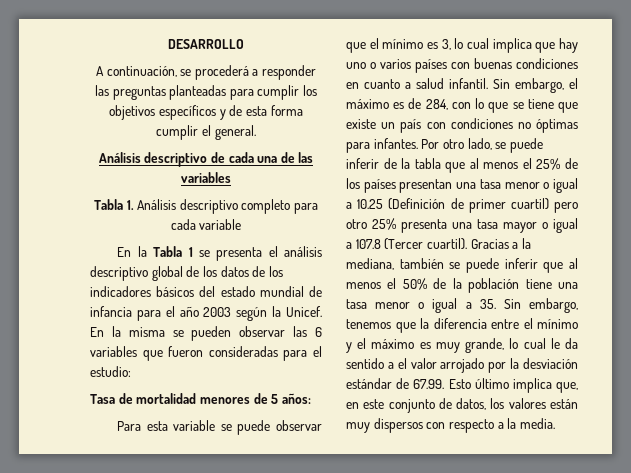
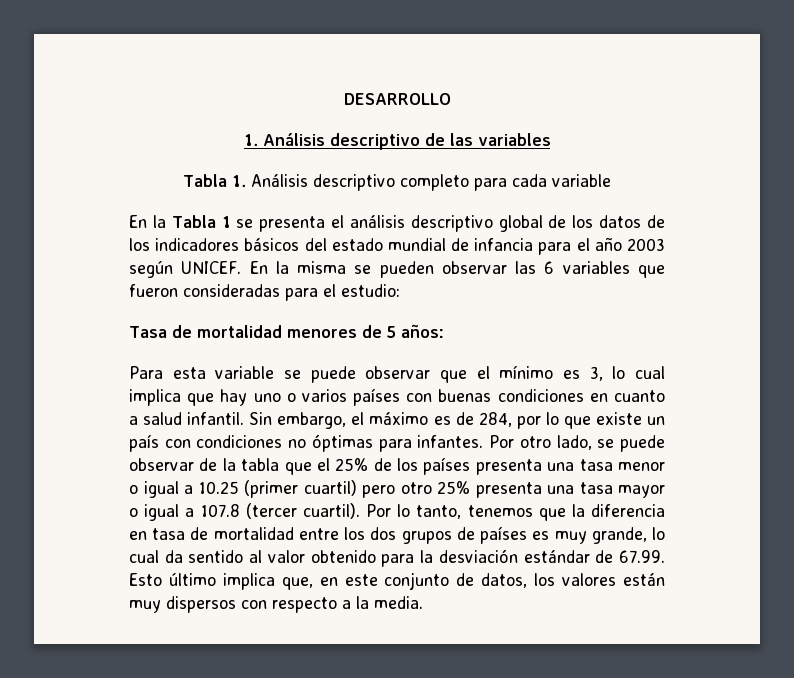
[95,65,317,80] [94,85,318,100] [109,105,303,120] [156,125,256,140] [98,152,278,167] A continuación, se procederá a responder las preguntas planteadas para cumplir los objetivos específicos y de esta forma cumplir el general. // Análisis descriptivo de cada una -> [243,132,420,150] 1. Análisis descriptivo
[272,306,322,317] la Unicef. -> [181,261,242,274] UNICEF.
[451,102,471,109] con -> [516,416,541,429] por
[512,99,578,113] se tiene que -> (591, 422) none
[346,158,379,169] inferir -> [129,458,194,471] observar
[469,158,519,169] al menos -> (312, 468) none
[399,179,453,193] presentan -> [475,459,542,475] presenta
[388,198,506,213] (Definición de primer -> [244,480,298,498] (primer
[384,238,531,250] [346,258,578,273] [346,278,578,293] [346,298,578,313] [346,318,578,333] [346,338,415,353] (Tercer cuartil). Gracias a la mediana, también se puede inferir que al menos el 50% de la población tiene una tasa menor o igual a 35. Sin embargo, tenemos que la diferencia entre el mínimo y el máximo -> [245,503,666,521] [129,526,528,544] (tercer cuartil). Por lo tanto, tenemos que la diferencia en tasa de mortalidad entre los dos grupos de países
[550,338,560,349] le -> (159, 556) none
[387,358,507,373] a el valor arrojado por -> [249,550,415,567] al valor obtenido para

